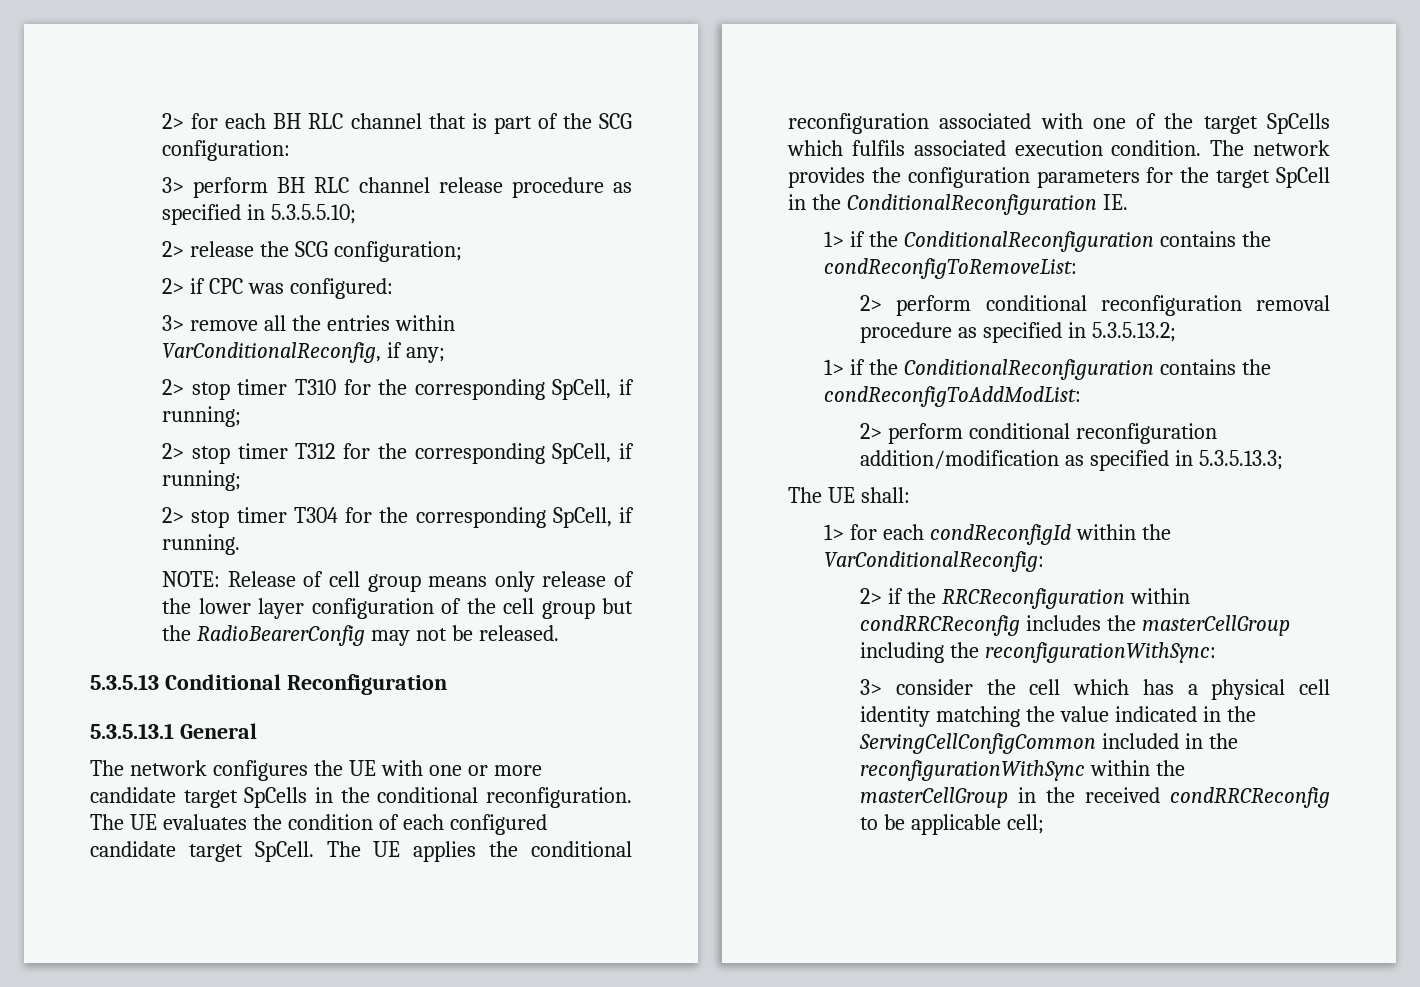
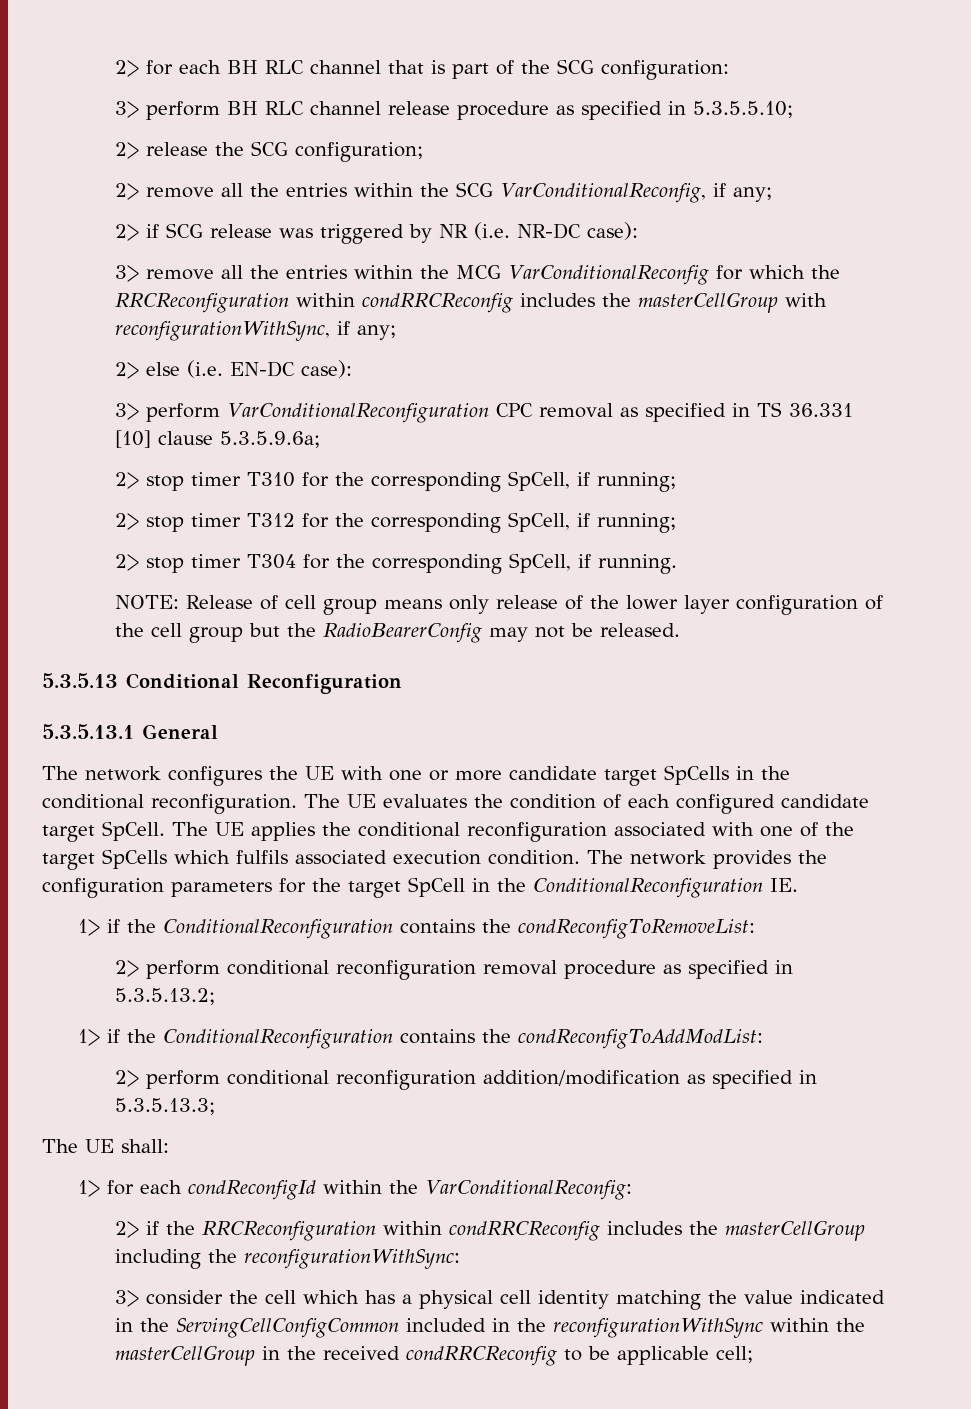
[190,278,393,299] if CPC was configured: -> [145,182,772,203] [114,222,638,244] remove all the entries within the SCG VarConditionalReconfig, if any; // 2> if SCG release was triggered by NR (i.e. NR-DC case):
[162,342,445,363] VarConditionalReconfig, if any; -> [419,265,840,285] [114,292,827,313] [114,321,396,341] [114,360,352,379] [114,402,853,423] [114,430,320,448] the MCG VarConditionalReconfig for which the RRCReconfiguration within condRRCReconfig includes the masterCellGroup with reconfigurationWithSync, if any; // 2> else (i.e. EN-DC case): // 3> perform VarConditionalReconfiguration CPC removal as specified in TS 36.331 [10] clause 5.3.5.9.6a;

